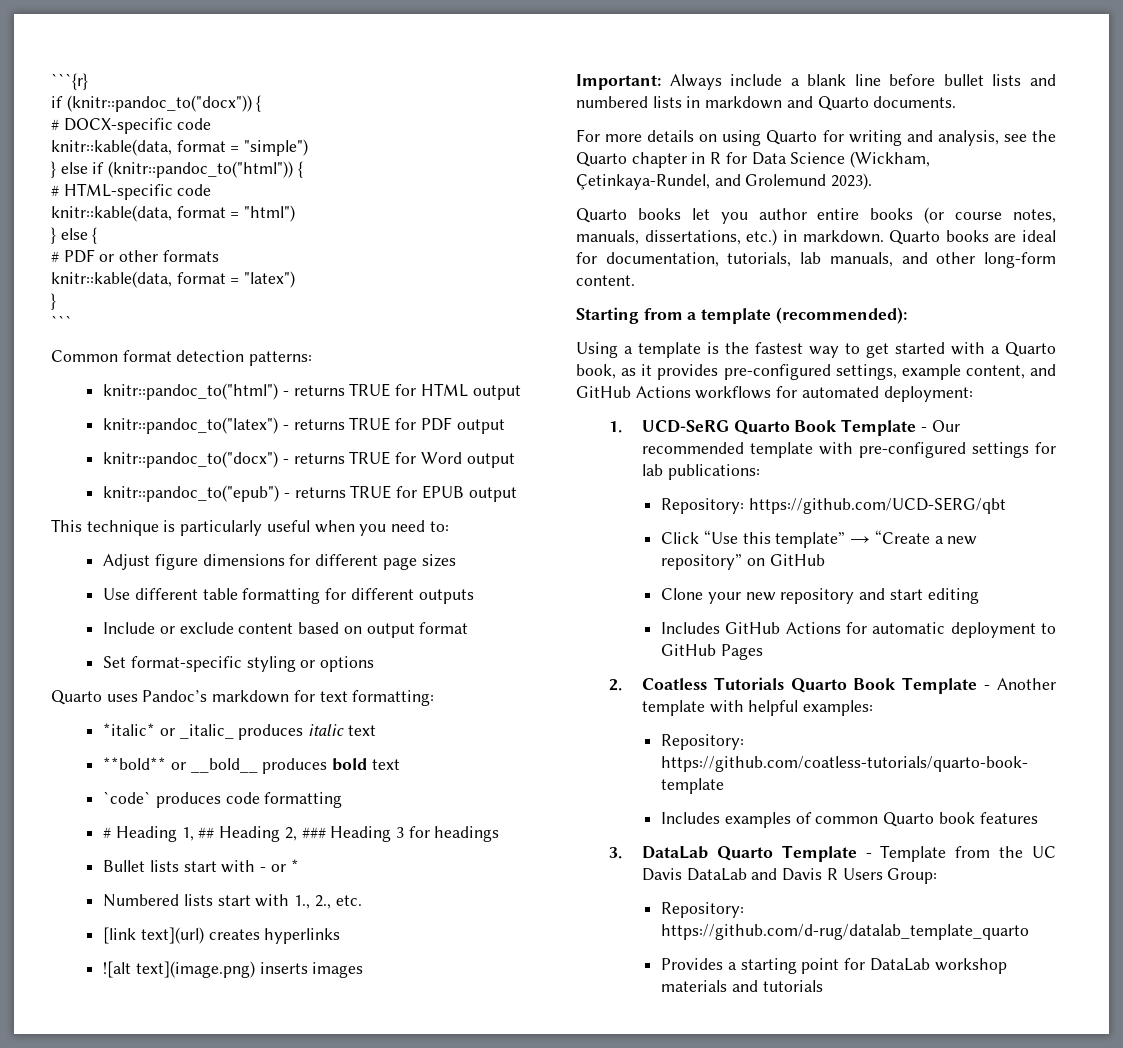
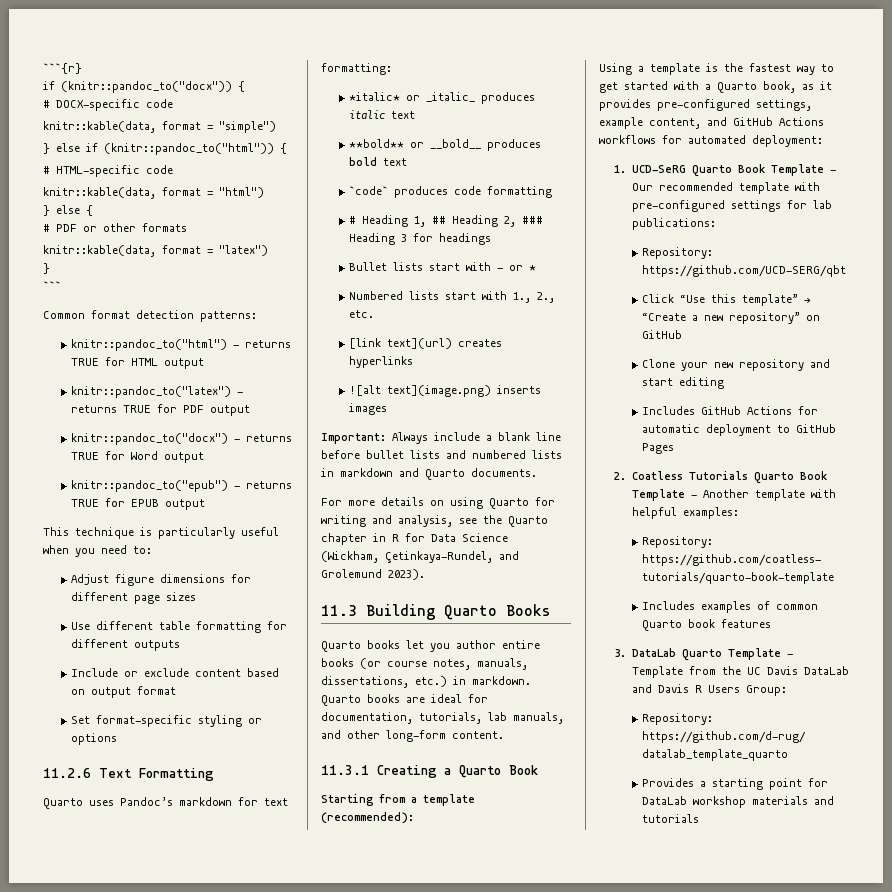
(375, 664) none -> [43,768,214,781] // 11.2.6 Text Formatting
(873, 181) none -> [321,604,550,620] // 11.3 Building Quarto Books
(635, 280) none -> [321,765,538,778] // 11.3.1 Creating a Quarto Book

